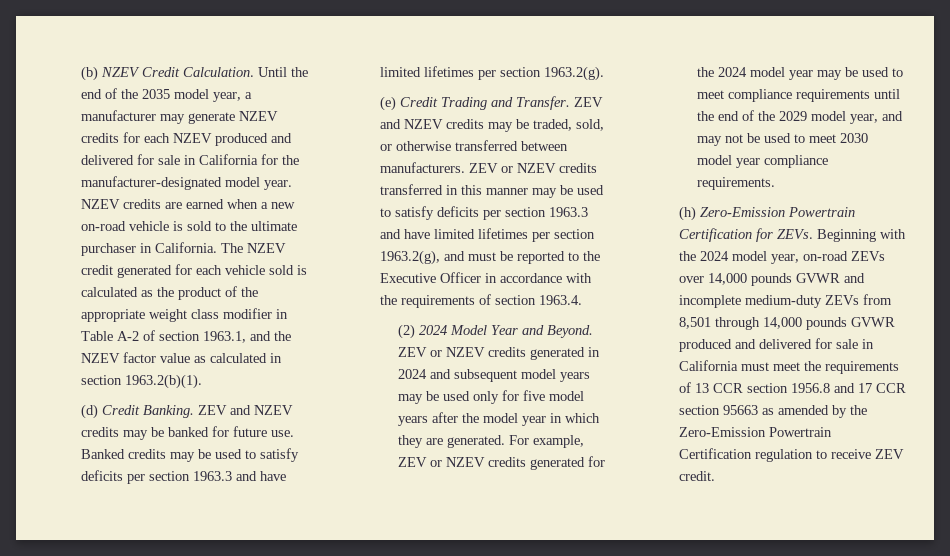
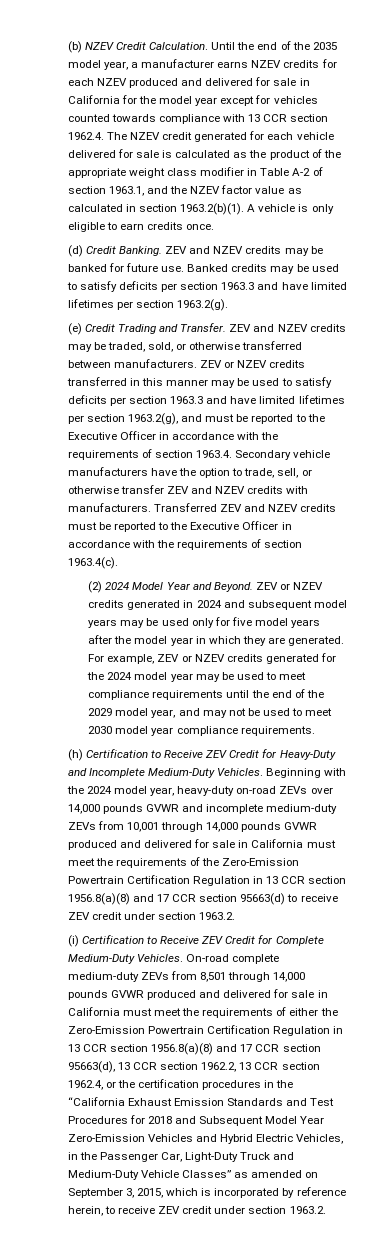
[159,112,235,124] may generate -> [217,61,249,68] earns
[80,176,292,190] [80,199,295,209] [80,221,297,231] [80,242,217,256] manufacturer-designated model year. NZEV credits are earned when a new on-road vehicle is sold to the ultimate purchaser in California. -> [159,95,318,106] [67,114,329,124] [67,132,104,140] model year except for vehicles counted towards compliance with 13 CCR section 1962.4.
[268,265,294,275] sold -> [67,149,160,158] delivered for sale
(202, 381) none -> [247,204,334,214] [67,222,215,232] A vehicle is only eligible to earn credits once.
(582, 300) none -> [235,450,331,460] [67,467,312,478] [67,485,309,494] [67,503,337,512] [67,521,292,532] [67,539,303,550] [67,557,118,569] Secondary vehicle manufacturers have the option to trade, sell, or otherwise transfer ZEV and NZEV credits with manufacturers. Transferred ZEV and NZEV credits must be reported to the Executive Officer in accordance with the requirements of section 1963.4(c).
[699,207,855,217] [678,228,813,242] Zero-Emission Powertrain Certification for ZEVs. -> [85,749,336,760] [67,768,264,778] Certification to Receive ZEV Credit for Heavy-Duty and Incomplete Medium-Duty Vehicles.
(799, 259) none -> [177,786,235,796] heavy-duty
(892, 299) none -> [127,822,318,832] [67,839,336,850] [67,857,300,868] [67,875,347,886] [67,893,338,905] [67,912,236,920] [67,935,324,947] [67,954,280,964] [67,971,198,982] 10,001 through 14,000 pounds GVWR produced and delivered for sale in California must meet the requirements of the Zero-Emission Powertrain Certification Regulation in 13 CCR section 1956.8(a)(8) and 17 CCR section 95663(d) to receive ZEV credit under section 1963.2. // (i) Certification to Receive ZEV Credit for Complete Medium-Duty Vehicles. On-road complete medium-duty ZEVs from
[694,383,906,393] [678,405,867,418] [678,427,832,437] [678,448,904,462] [678,471,715,481] 13 CCR section 1956.8 and 17 CCR section 95663 as amended by the Zero-Emission Powertrain Certification regulation to receive ZEV credit. -> [289,1008,338,1016] [67,1025,344,1036] [67,1043,321,1055] [67,1061,320,1073] [67,1079,294,1090] [67,1097,335,1106] [67,1115,325,1126] [67,1134,344,1144] [67,1152,295,1162] [67,1170,319,1180] [67,1187,346,1198] [67,1206,326,1216] either the Zero-Emission Powertrain Certification Regulation in 13 CCR section 1956.8(a)(8) and 17 CCR section 95663(d), 13 CCR section 1962.2, 13 CCR section 1962.4, or the certification procedures in the “California Exhaust Emission Standards and Test Procedures for 2018 and Subsequent Model Year Zero-Emission Vehicles and Hybrid Electric Vehicles, in the Passenger Car, Light-Duty Truck and Medium-Duty Vehicle Classes” as amended on September 3, 2015, which is incorporated by reference herein, to receive ZEV credit under section 1963.2.

